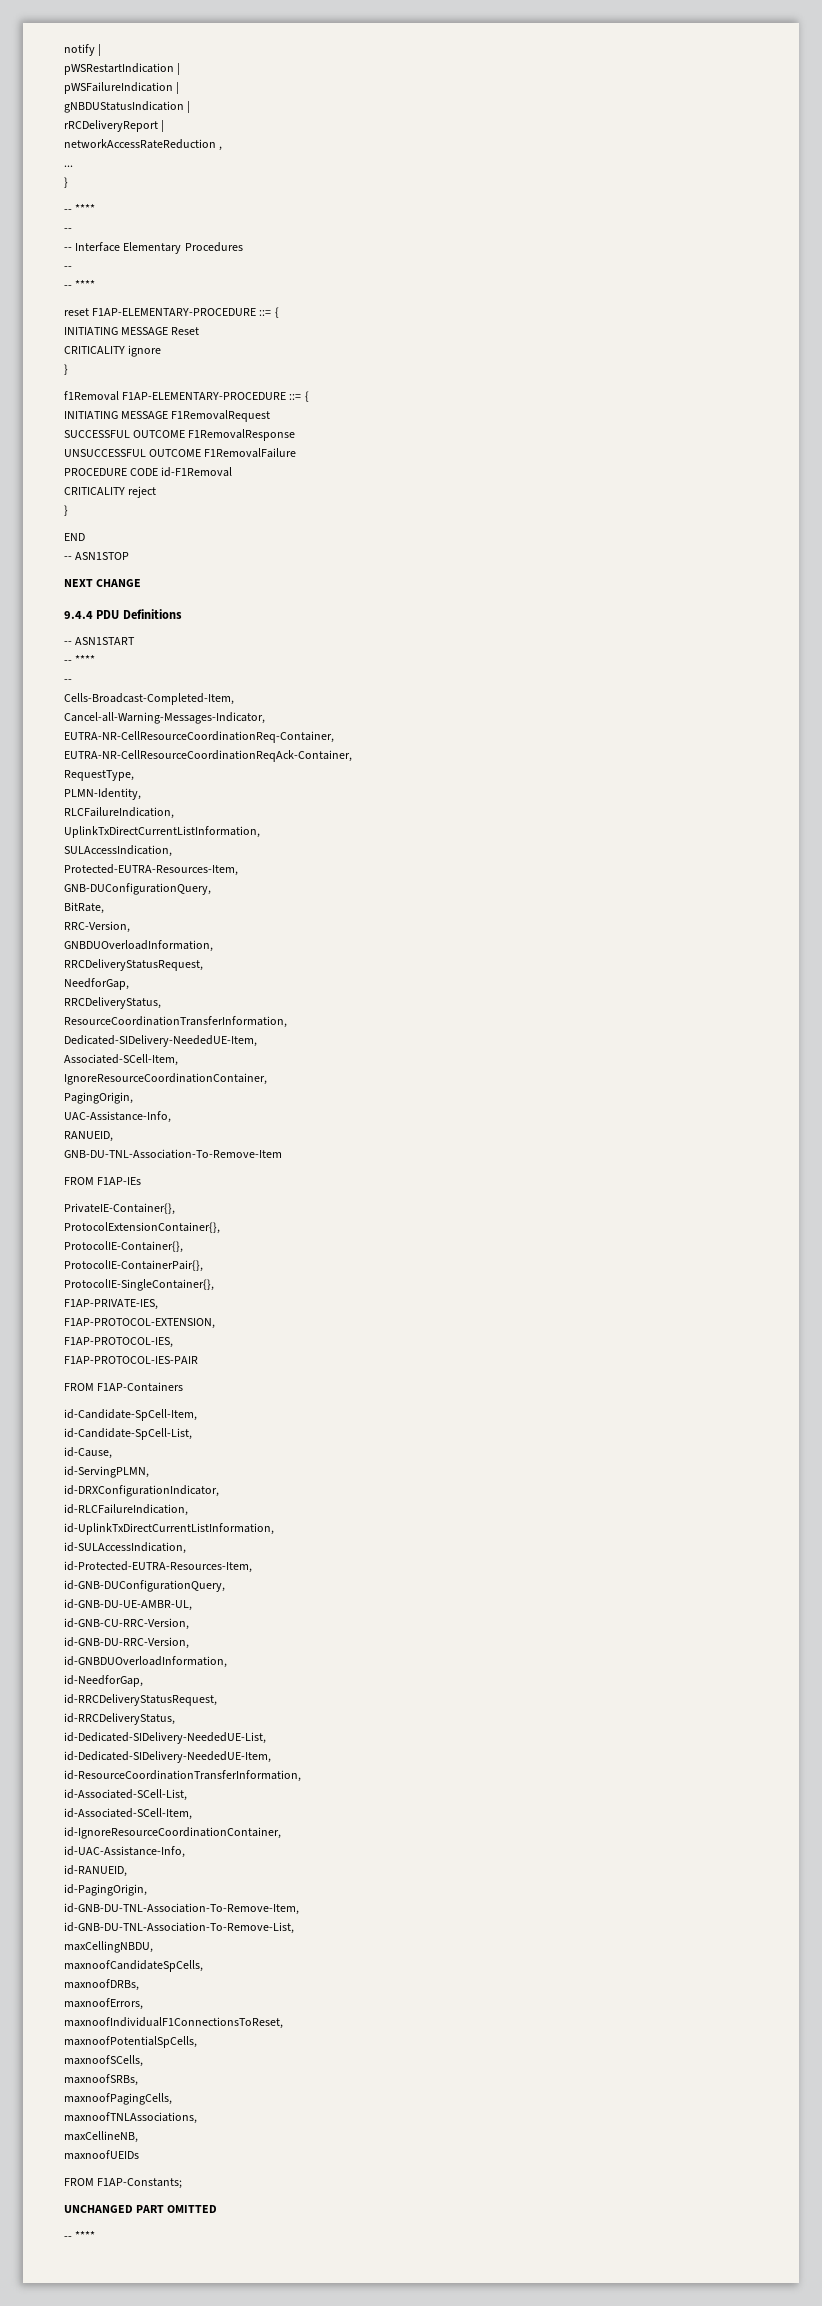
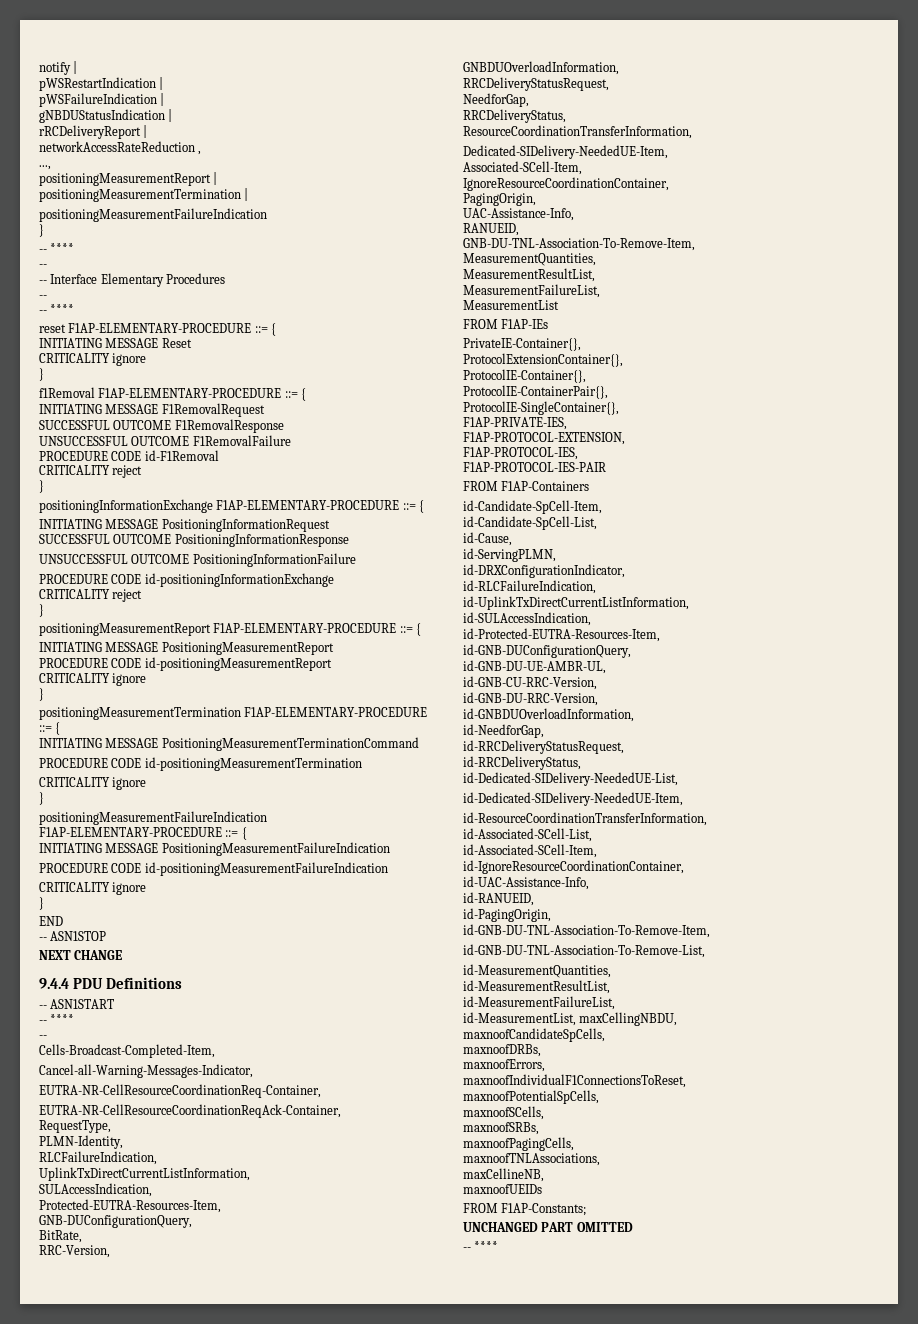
[64,165,73,167] ... -> [39,165,51,170] [39,172,218,186] [39,188,249,202] [39,208,267,222] ..., // positioningMeasurementReport | // positioningMeasurementTermination | // positioningMeasurementFailureIndication
(68, 510) none -> [39,499,425,513] [39,519,330,532] [39,534,349,547] [39,553,356,567] [39,573,334,587] [39,589,143,602] [39,604,44,617] [39,623,422,636] [39,642,334,655] [39,657,332,671] [39,673,147,686] [39,688,44,701] [39,707,428,720] [39,722,61,735] [39,737,419,751] [39,757,362,771] [39,777,147,790] [39,792,44,805] [39,811,267,825] [39,827,247,840] [39,842,390,856] [39,862,388,876] [39,882,147,895] [39,897,44,910] // positioningInformationExchange F1AP-ELEMENTARY-PROCEDURE ::= { // INITIATING MESSAGE PositioningInformationRequest // SUCCESSFUL OUTCOME PositioningInformationResponse // UNSUCCESSFUL OUTCOME PositioningInformationFailure // PROCEDURE CODE id-positioningInformationExchange // CRITICALITY reject // } // positioningMeasurementReport F1AP-ELEMENTARY-PROCEDURE ::= { // INITIATING MESSAGE PositioningMeasurementReport // PROCEDURE CODE id-positioningMeasurementReport // CRITICALITY ignore // } // positioningMeasurementTermination F1AP-ELEMENTARY-PROCEDURE ::= { // INITIATING MESSAGE PositioningMeasurementTerminationCommand // PROCEDURE CODE id-positioningMeasurementTermination // CRITICALITY ignore // } // positioningMeasurementFailureIndication F1AP-ELEMENTARY-PROCEDURE ::= { // INITIATING MESSAGE PositioningMeasurementFailureIndication // PROCEDURE CODE id-positioningMeasurementFailureIndication // CRITICALITY ignore // }
[64,1149,282,1159] GNB-DU-TNL-Association-To-Remove-Item -> [463,238,695,251] [463,253,596,266] [463,268,595,282] [463,284,600,298] [463,300,559,310] GNB-DU-TNL-Association-To-Remove-Item, // MeasurementQuantities, // MeasurementResultList, // MeasurementFailureList, // MeasurementList
(294, 1928) none -> [463,964,611,978] [463,980,610,994] [463,996,615,1010] [463,1012,576,1026] id-MeasurementQuantities, // id-MeasurementResultList, // id-MeasurementFailureList, // id-MeasurementList,

